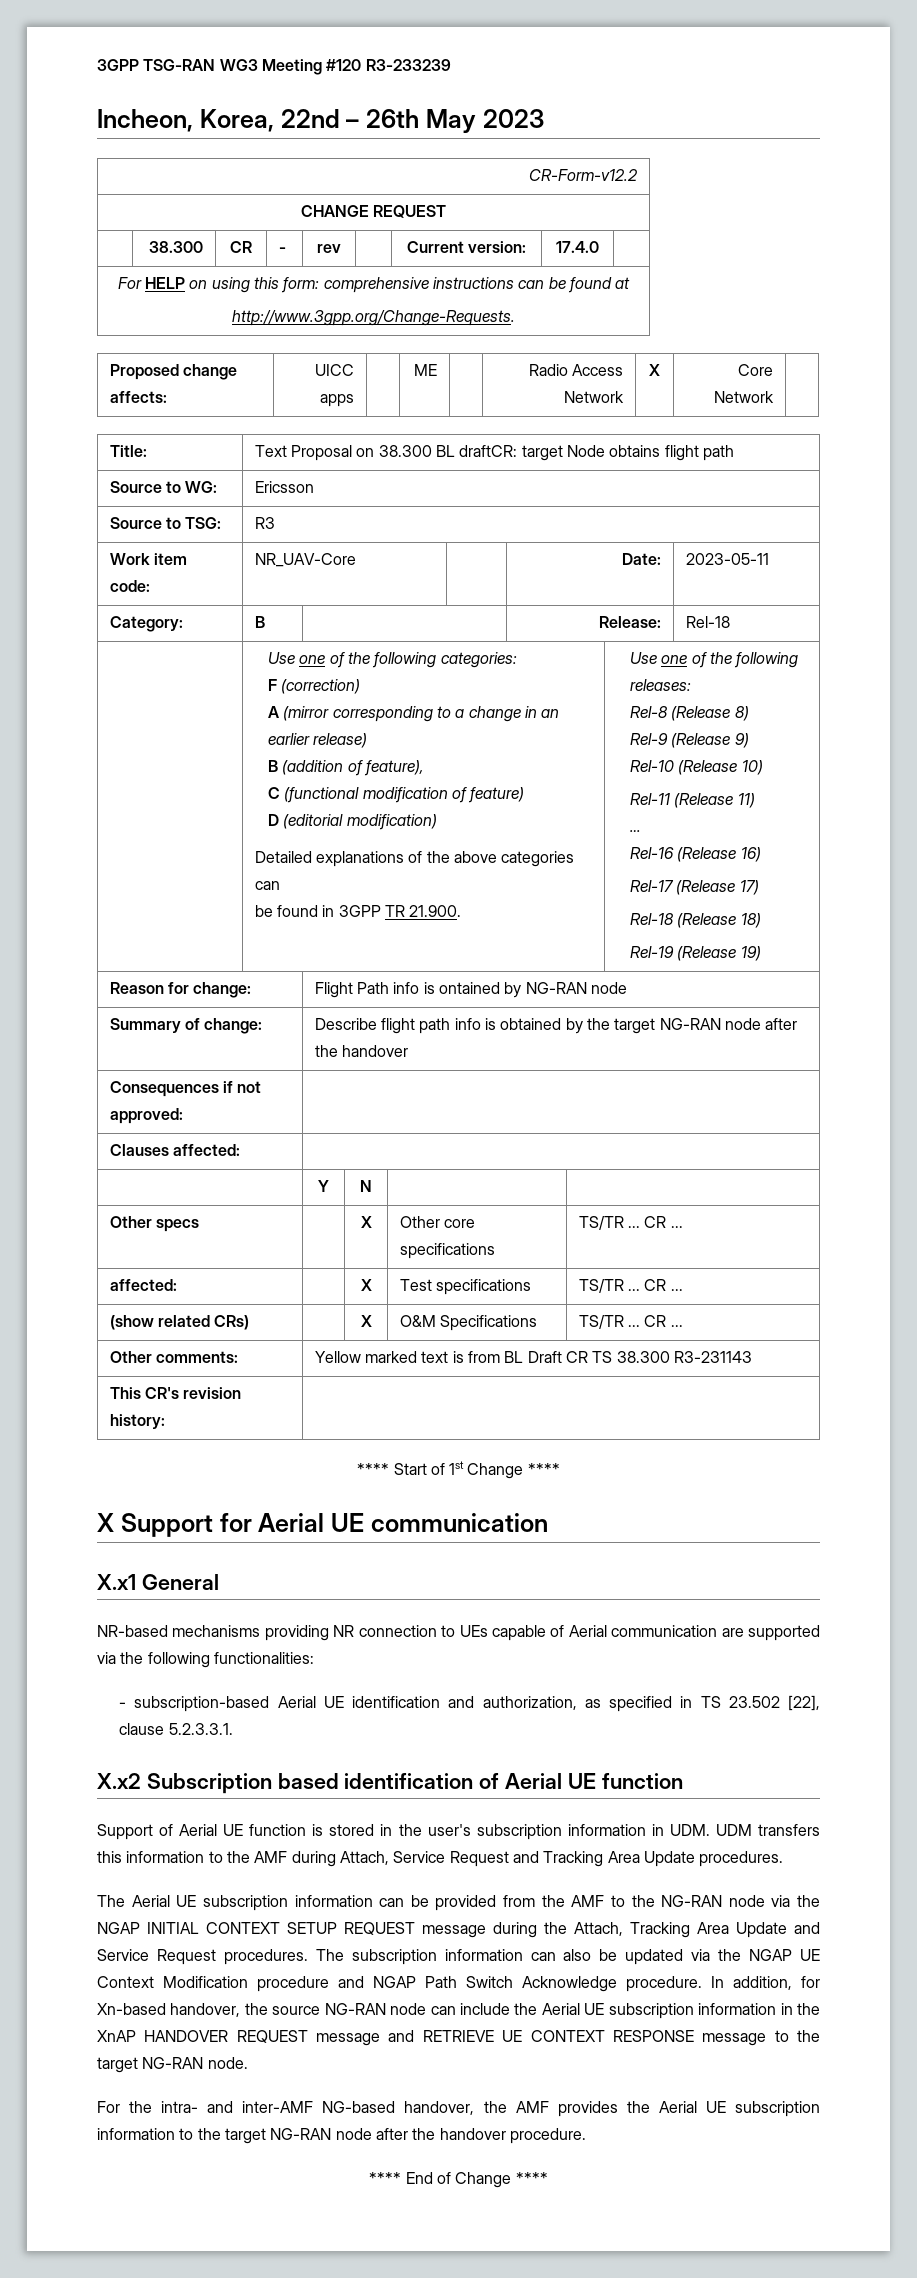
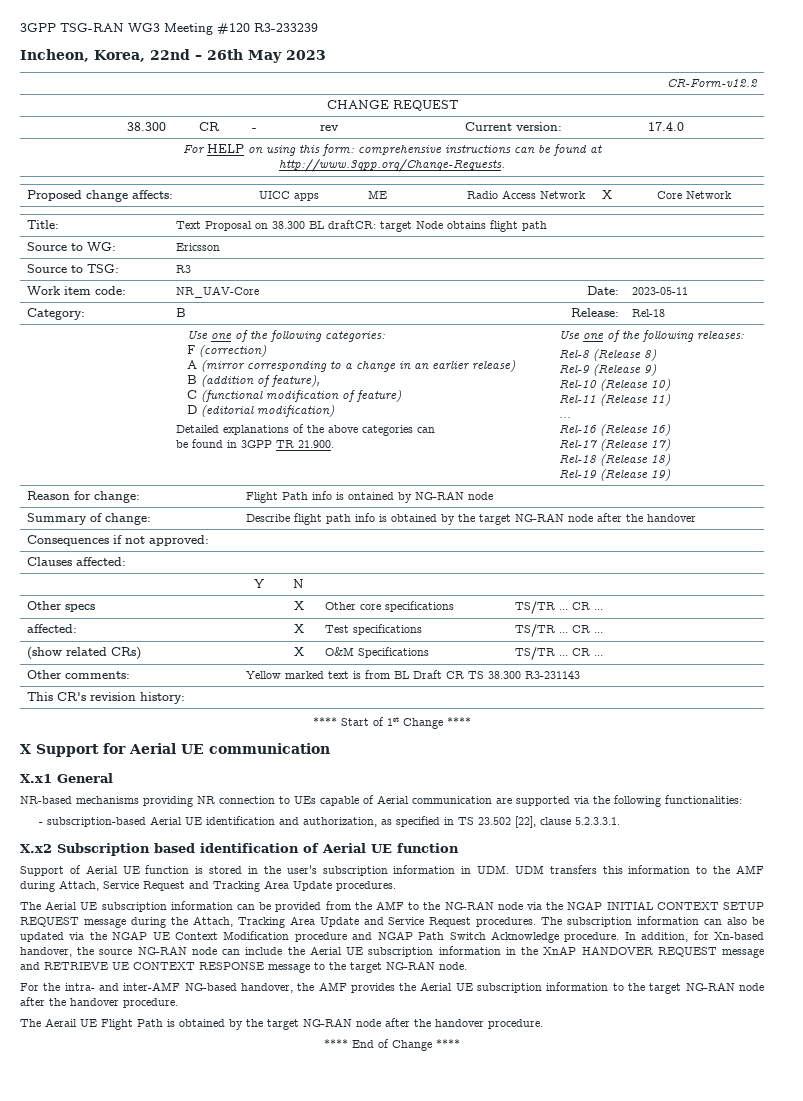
(586, 2136) none -> [20,1018,543,1030] // The Aerail UE Flight Path is obtained by the target NG-RAN node after the handover procedure.

